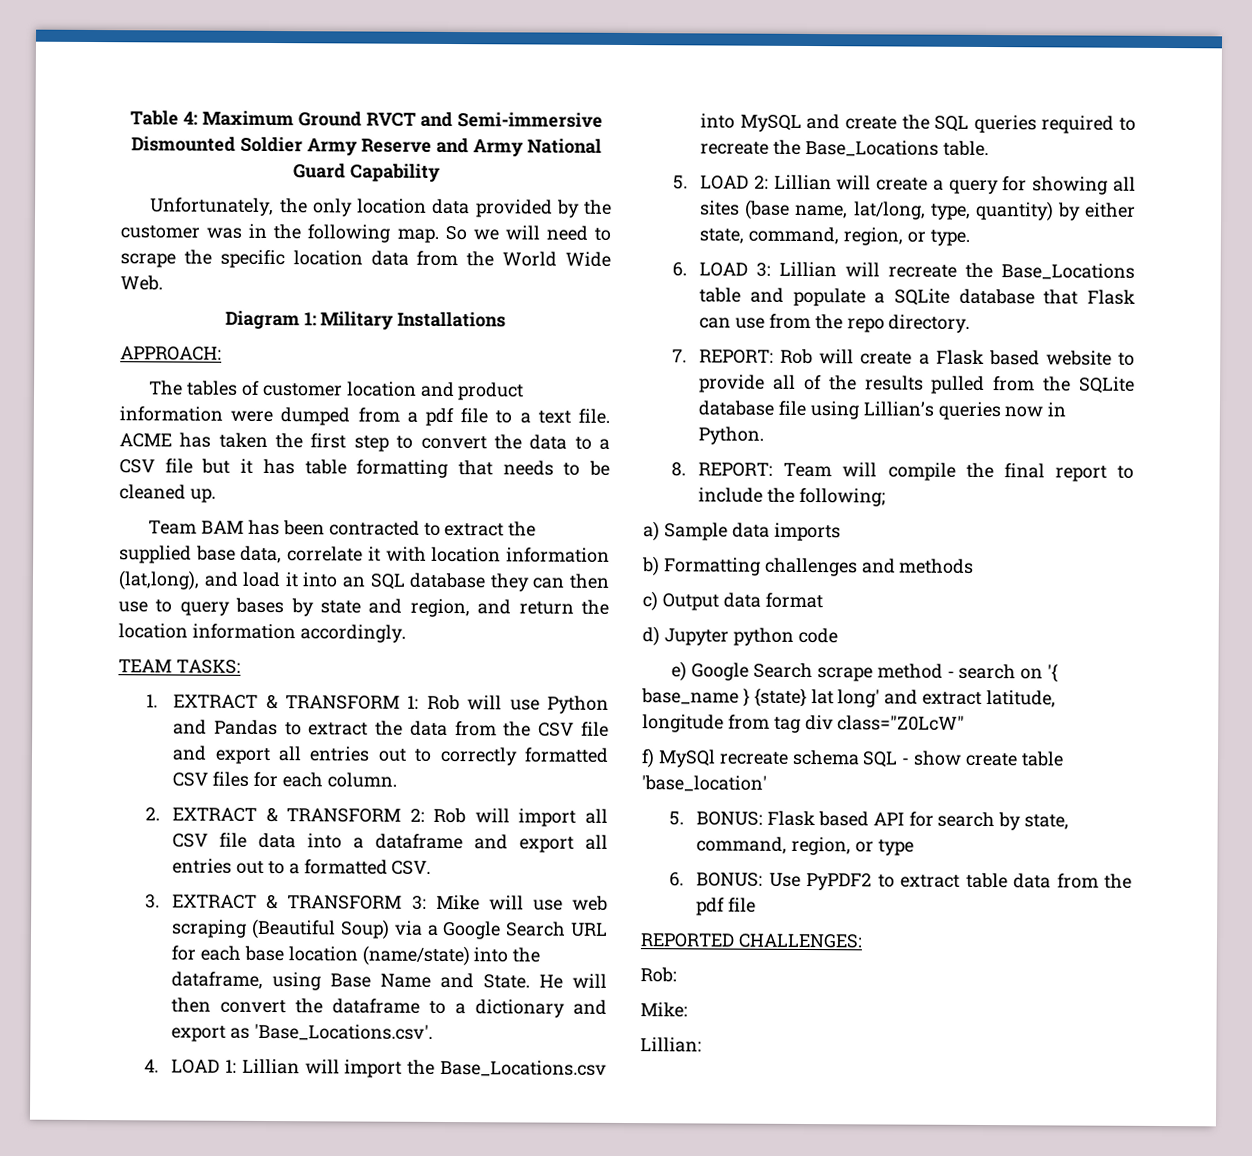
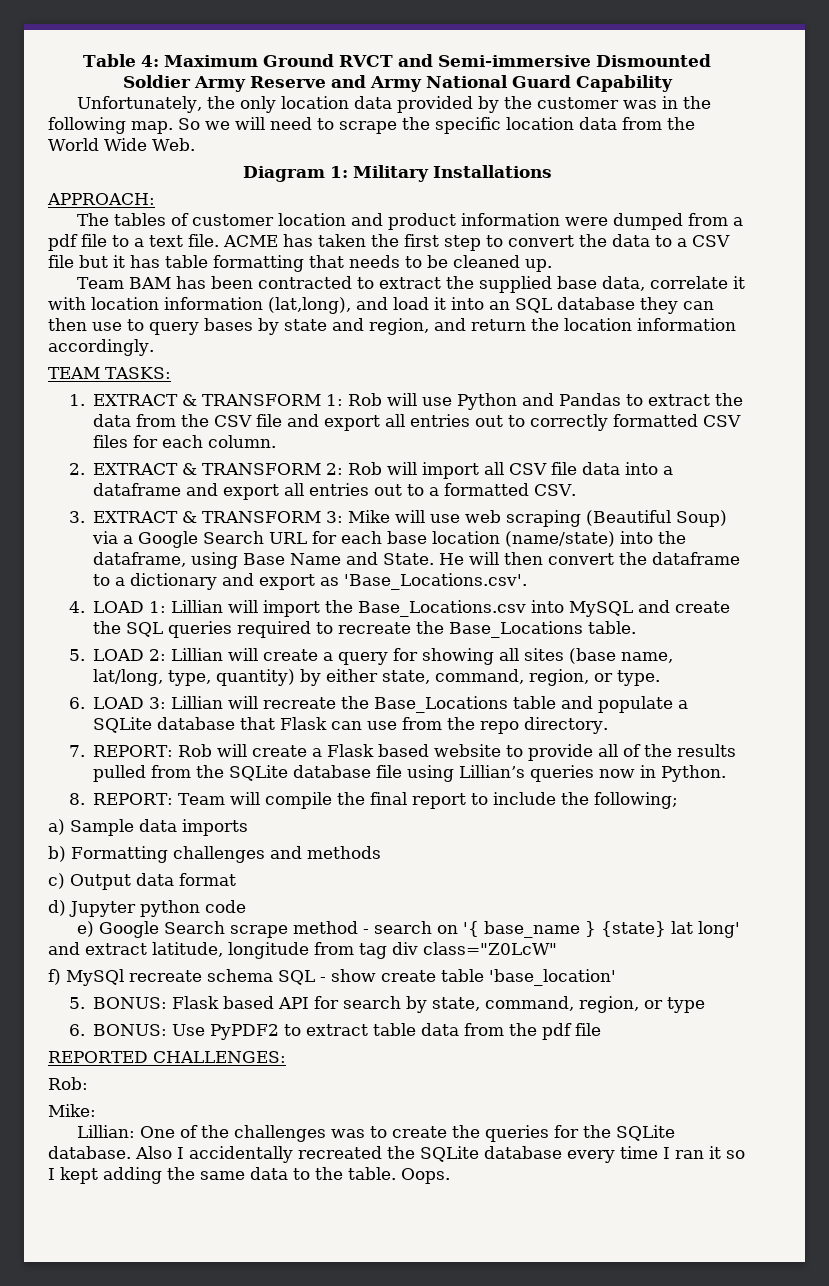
(702, 1045) none -> [139,1125,675,1142] [48,1146,745,1163] [48,1167,450,1184] One of the challenges was to create the queries for the SQLite database. Also I accidentally recreated the SQLite database every time I ran it so I kept adding the same data to the table. Oops.

